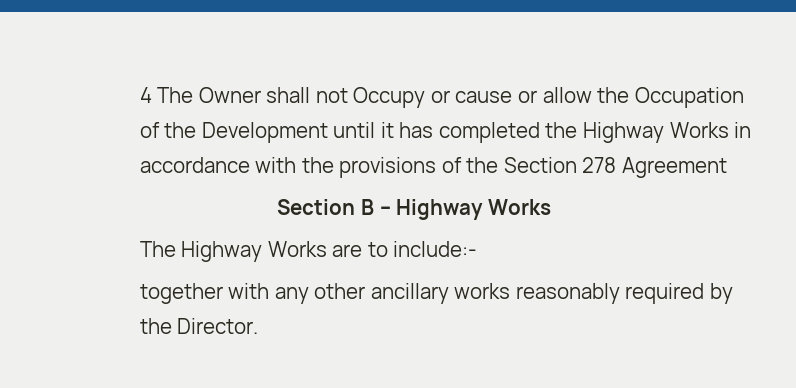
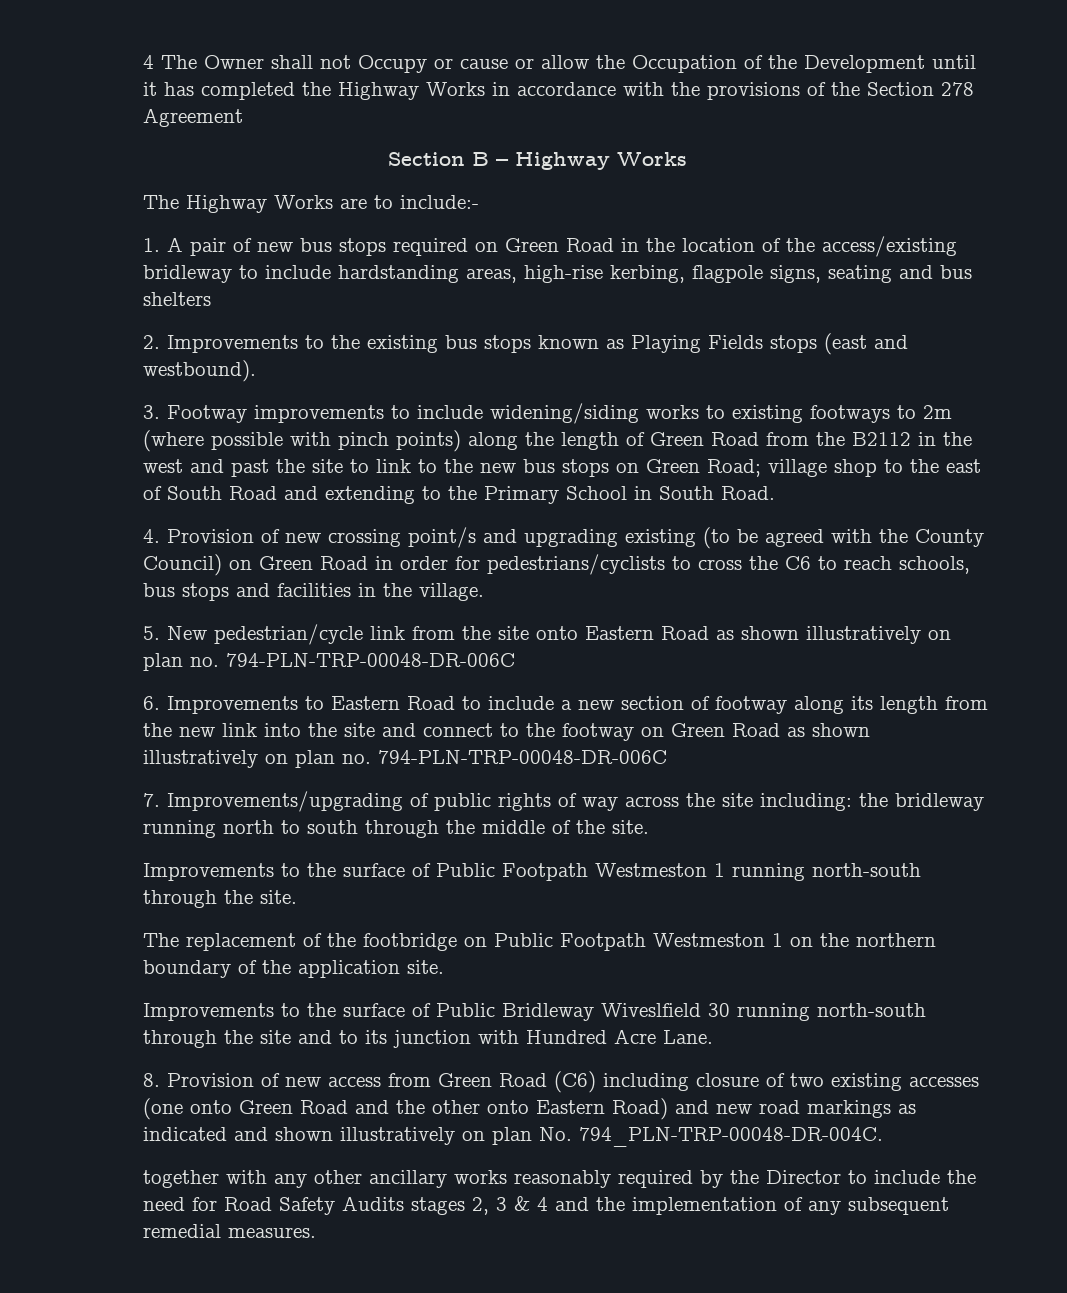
(478, 249) none -> [142,236,957,257] [142,265,972,283] [142,292,211,306] [142,333,908,355] [142,360,256,382] [142,403,952,424] [142,430,972,452] [142,459,981,477] [142,486,775,504] [142,527,984,549] [142,554,970,576] [142,583,484,601] [142,624,951,645] [142,653,515,671] [142,696,988,714] [142,723,870,741] [142,750,667,768] [142,791,984,812] [142,820,649,838] [142,863,921,881] [142,890,297,908] [142,933,936,951] [142,960,444,978] [142,1003,926,1021] [142,1029,713,1048] [142,1071,979,1093] [142,1098,916,1120] [142,1127,883,1147] // 1. A pair of new bus stops required on Green Road in the location of the access/existing bridleway to include hardstanding areas, high-rise kerbing, flagpole signs, seating and bus shelters // 2. Improvements to the existing bus stops known as Playing Fields stops (east and westbound). // 3. Footway improvements to include widening/siding works to existing footways to 2m (where possible with pinch points) along the length of Green Road from the B2112 in the west and past the site to link to the new bus stops on Green Road; village shop to the east of South Road and extending to the Primary School in South Road. // 4. Provision of new crossing point/s and upgrading existing (to be agreed with the County Council) on Green Road in order for pedestrians/cyclists to cross the C6 to reach schools, bus stops and facilities in the village. // 5. New pedestrian/cycle link from the site onto Eastern Road as shown illustratively on plan no. 794-PLN-TRP-00048-DR-006C // 6. Improvements to Eastern Road to include a new section of footway along its length from the new link into the site and connect to the footway on Green Road as shown illustratively on plan no. 794-PLN-TRP-00048-DR-006C // 7. Improvements/upgrading of public rights of way across the site including: the bridleway running north to south through the middle of the site. // Improvements to the surface of Public Footpath Westmeston 1 running north-south through the site. // The replacement of the footbridge on Public Footpath Westmeston 1 on the northern boundary of the application site. // Improvements to the surface of Public Bridleway Wiveslfield 30 running north-south through the site and to its junction with Hundred Acre Lane. // 8. Provision of new access from Green Road (C6) including closure of two existing accesses (one onto Green Road and the other onto Eastern Road) and new road markings as indicated and shown illustratively on plan No. 794_PLN-TRP-00048-DR-004C.
[177,318,259,334] Director. -> [765,1170,976,1184] [142,1196,949,1215] [142,1224,316,1238] Director to include the need for Road Safety Audits stages 2, 3 & 4 and the implementation of any subsequent remedial measures.

